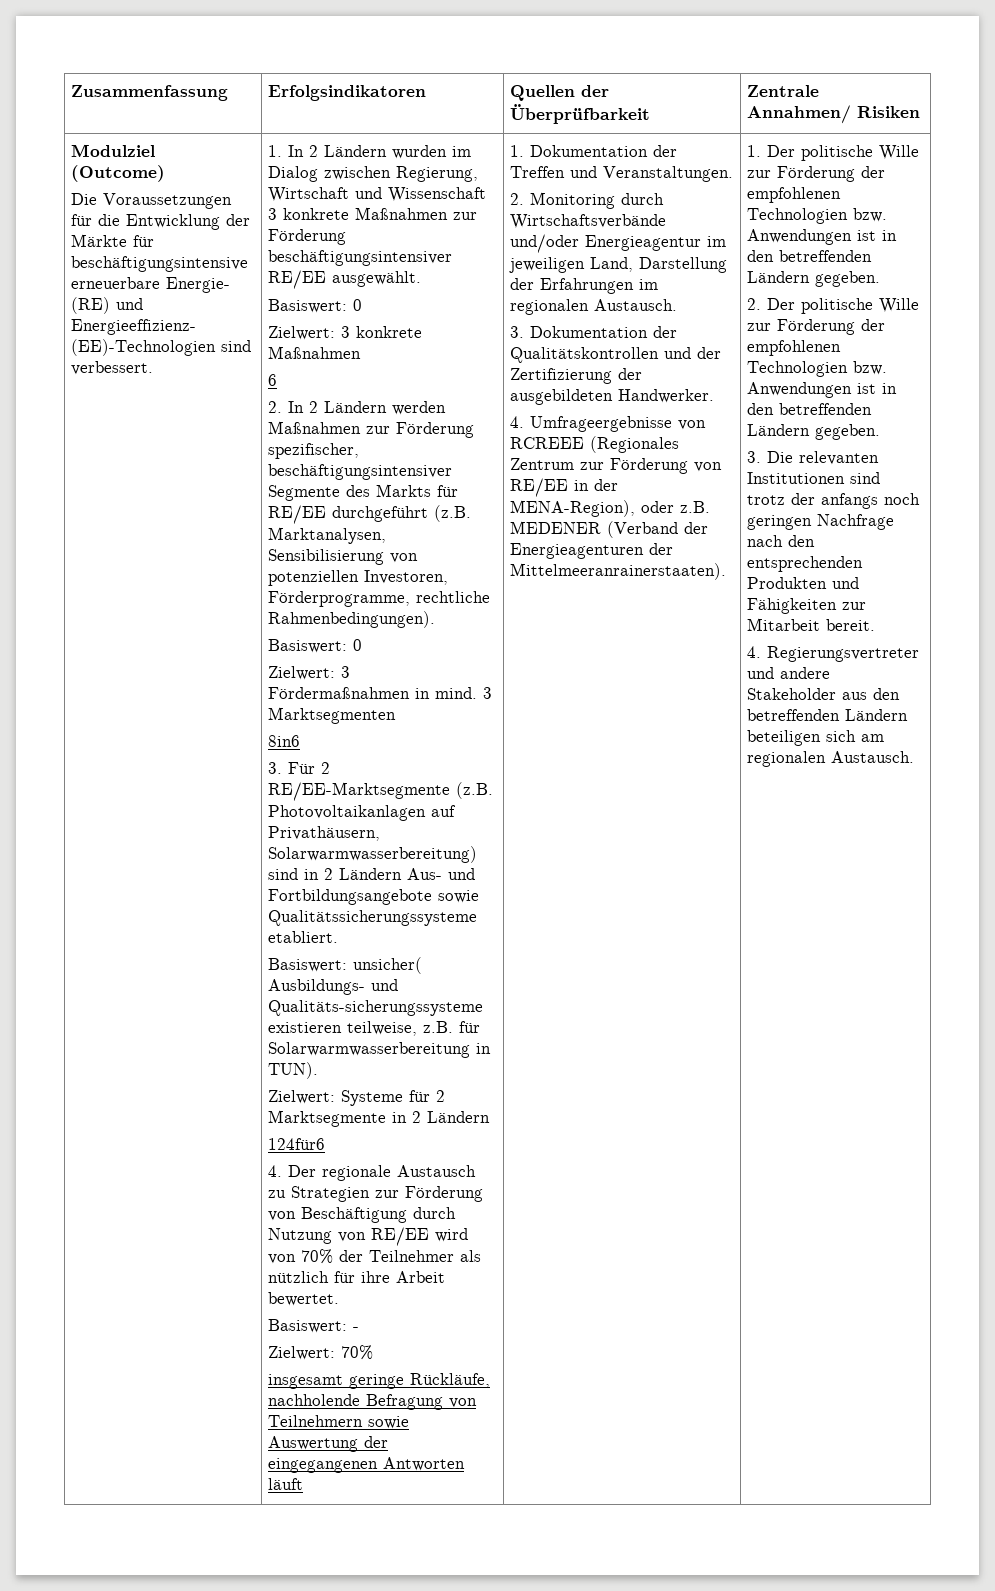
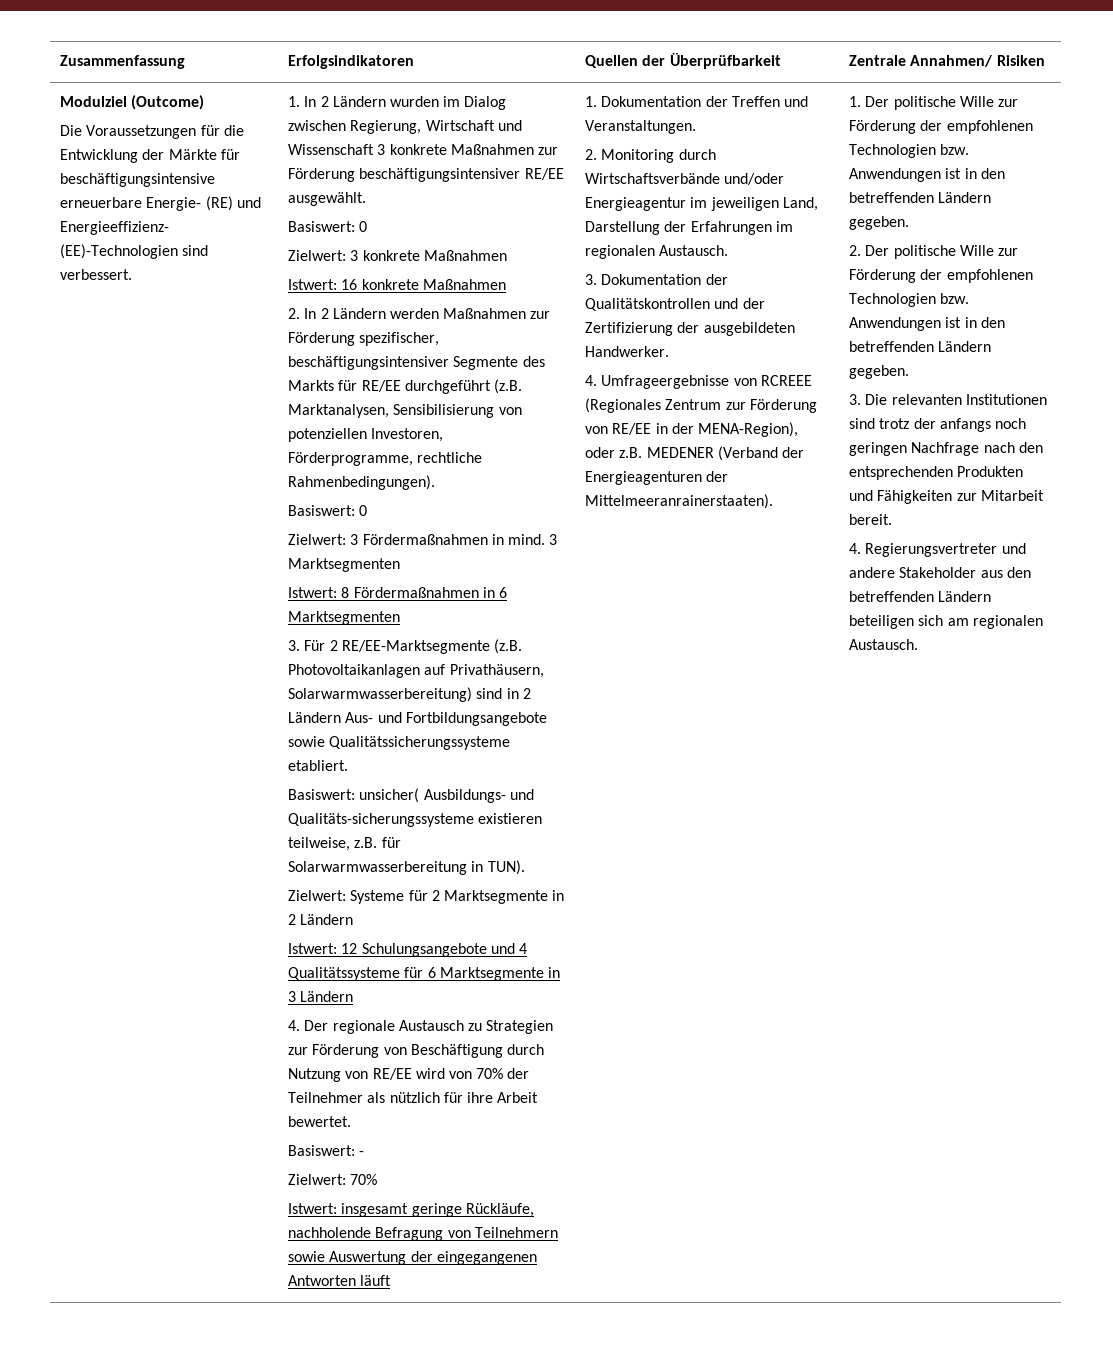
[268,374,278,386] 6 -> [288,279,506,290] Istwert: 16 konkrete Maßnahmen
[268,735,301,747] 8in6 -> [288,587,507,598] [288,611,401,625] Istwert: 8 Fördermaßnahmen in 6 Marktsegmenten
[268,1138,326,1150] 124für6 -> [288,943,527,957] [288,967,560,981] [288,991,354,1002] Istwert: 12 Schulungsangebote und 4 Qualitätssysteme für 6 Marktsegmente in 3 Ländern
(374, 1352) none -> [288,1203,338,1214] Istwert:

